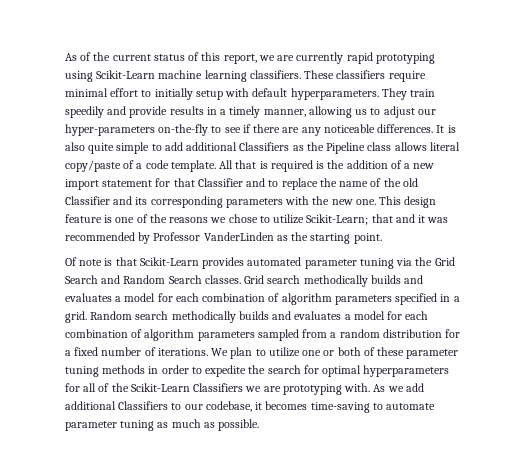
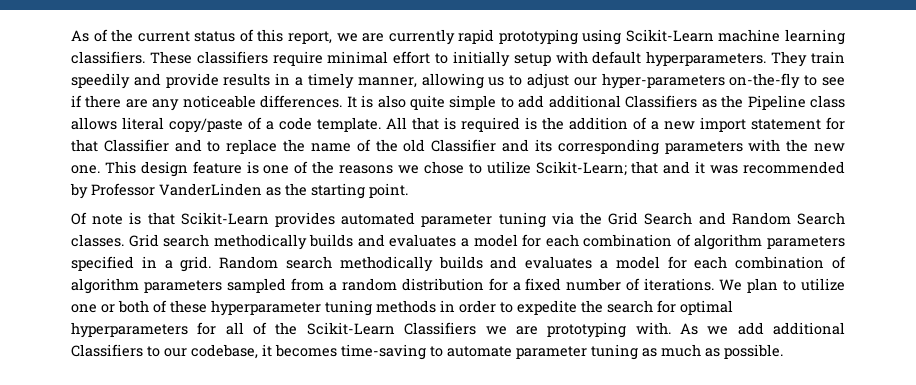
[406,349,459,359] parameter -> [211,300,321,316] hyperparameter

